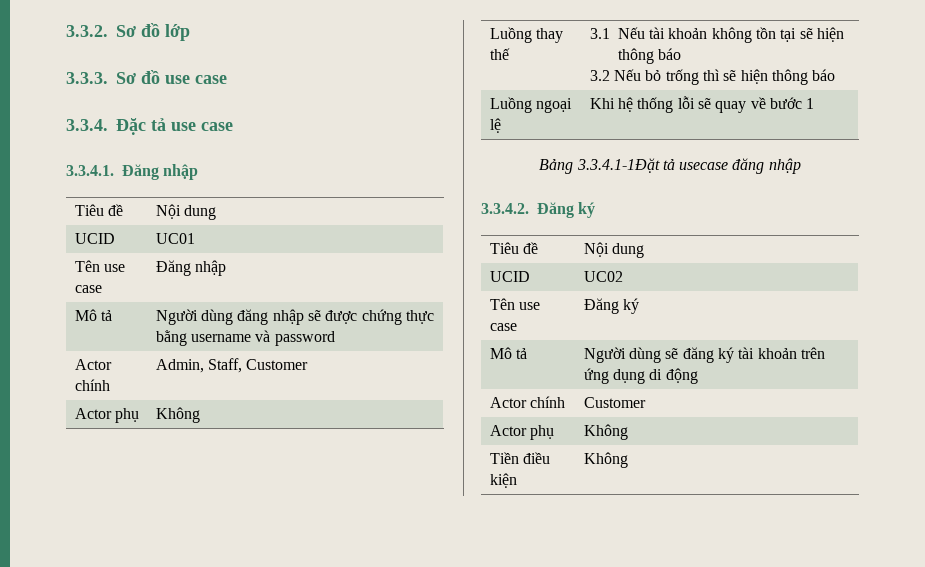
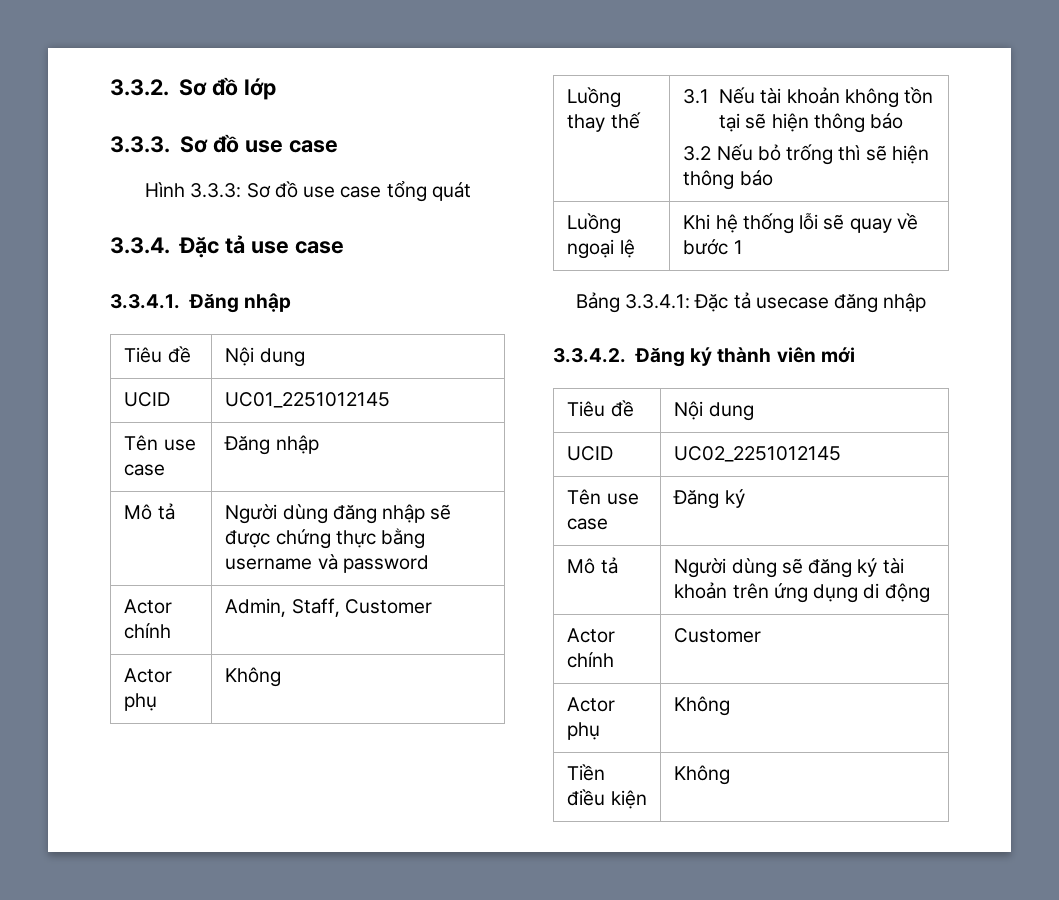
(227, 79) none -> [145,181,471,202] // Hình 3.3.3: Sơ đồ use case tổng quát
[155,233,195,244] UC01 -> [225,392,391,408] UC01_2251012145
[576,158,660,173] 3.3.4.1-1Đặt -> [624,294,729,312] 3.3.4.1: Đặc
[489,242,538,254] [583,242,644,258] [489,271,530,282] [583,271,623,282] // Tiêu đề | Nội dung // UCID | UC02 -> [717,347,855,363] [567,400,634,417] [674,401,754,421] [567,446,614,461] [674,446,842,462] thành viên mới // Tiêu đề | Nội dung // UCID | UC02_2251012145

